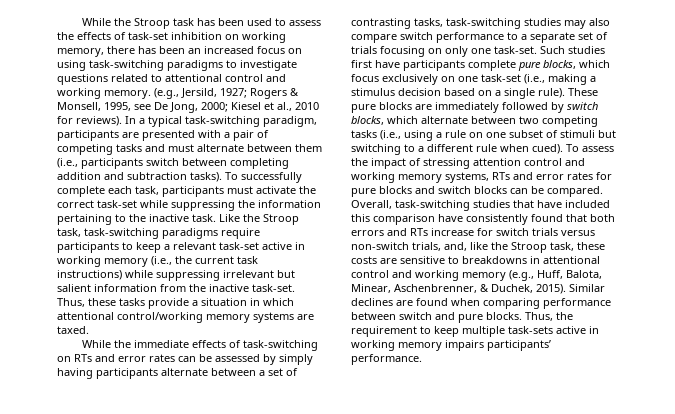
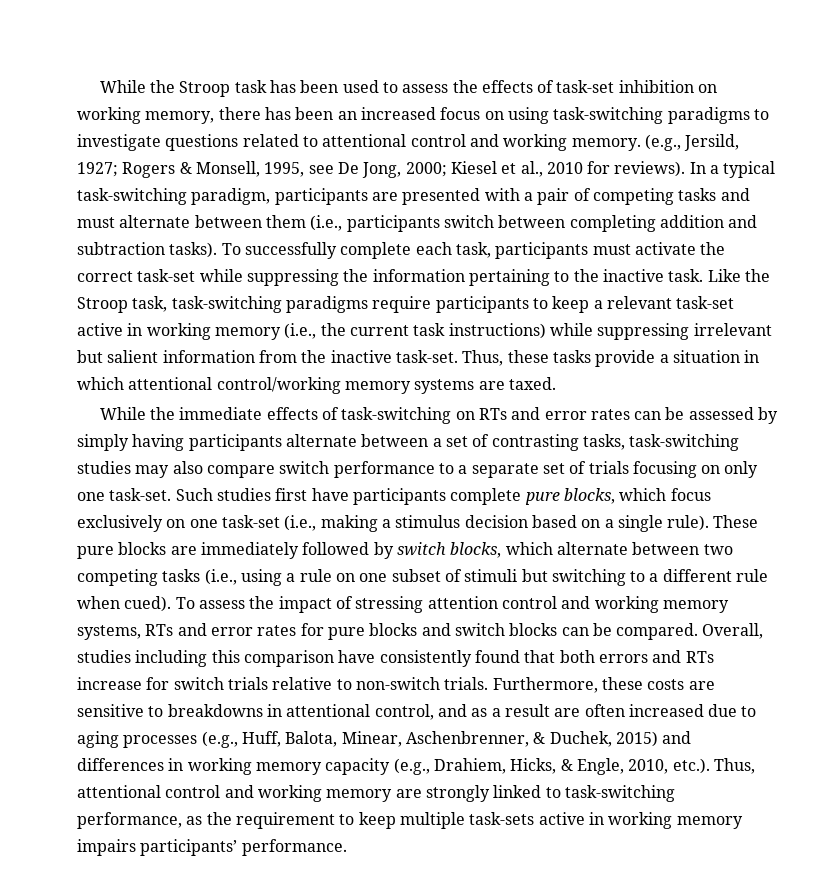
[395,200,610,211] task-switching studies that have included -> [77,650,208,667] studies including
[561,230,595,236] [351,242,574,253] versus non-switch trials, and, like the Stroop task, -> [272,677,598,693] relative to non-switch trials. Furthermore,
[351,270,506,281] control and working memory -> [374,704,757,720] [77,731,198,748] control, and as a result are often increased due to aging processes
[536,284,605,294] [351,298,611,309] [351,312,553,323] 2015). Similar declines are found when comparing performance between switch and pure blocks. Thus, -> [615,731,692,747] [77,758,755,775] [77,785,675,802] [77,812,203,829] 2015) and differences in working memory capacity (e.g., Drahiem, Hicks, & Engle, 2010, etc.). Thus, attentional control and working memory are strongly linked to task-switching performance, as

